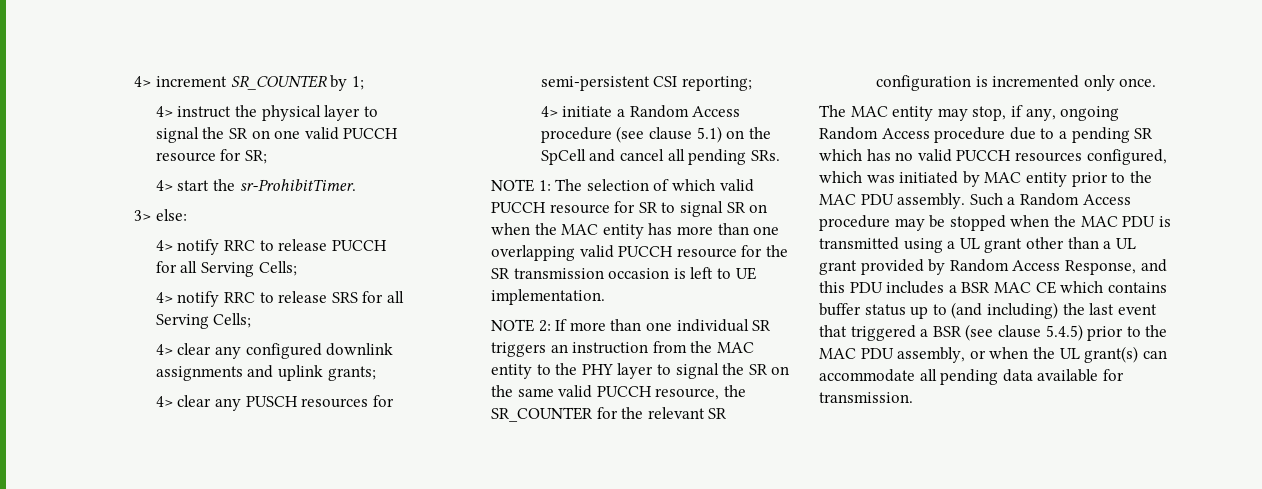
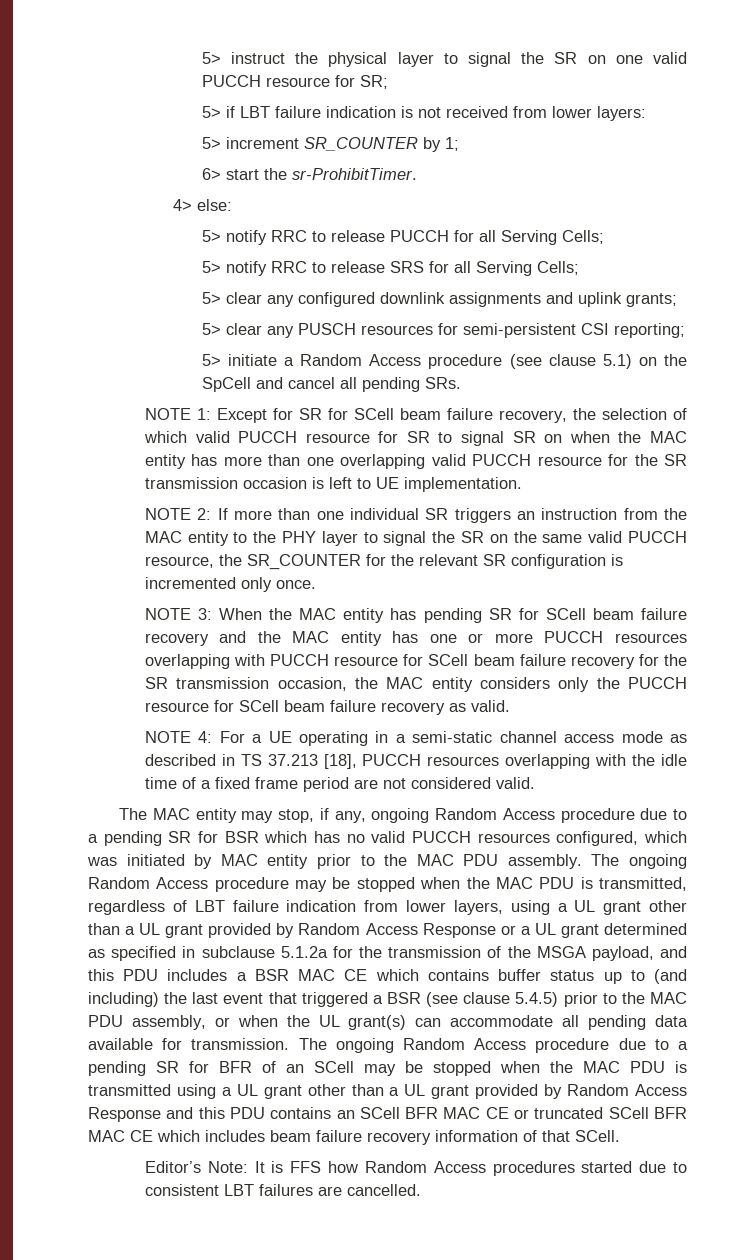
[134,75,364,91] [155,106,173,117] 4> increment SR_COUNTER by 1; // 4> -> [201,52,221,64] 5>
[155,180,173,191] 4> -> [201,106,646,121] [201,137,459,152] [201,168,221,180] 5> if LBT failure indication is not received from lower layers: // 5> increment SR_COUNTER by 1; // 6>
[134,210,152,221] 3> -> [173,199,193,211] 4>
[155,240,173,251] 4> -> [201,230,221,242] 5>
[155,292,173,303] 4> -> [201,261,221,273] 5>
[155,344,173,355] 4> -> [201,292,221,304] 5>
[155,396,173,407] 4> -> [201,323,221,335] 5>
[540,106,558,117] 4> -> [201,354,221,366] 5>
[555,179,583,191] The -> [216,408,596,423] Except for SR for SCell beam failure recovery, the
(1157, 82) none -> [144,608,687,623] [144,631,687,646] [144,654,687,669] [144,677,687,692] [144,700,510,715] [144,731,687,746] [144,754,688,769] [144,777,535,792] // NOTE 3: When the MAC entity has pending SR for SCell beam failure recovery and the MAC entity has one or more PUCCH resources overlapping with PUCCH resource for SCell beam failure recovery for the SR transmission occasion, the MAC entity considers only the PUCCH resource for SCell beam failure recovery as valid. // NOTE 4: For a UE operating in a semi-static channel access mode as described in TS 37.213 [18], PUCCH resources overlapping with the idle time of a fixed frame period are not considered valid.
(1154, 133) none -> [198,831,259,843] for BSR
[969,193,1016,206] Such a -> [591,854,687,869] The ongoing
[819,237,899,250] transmitted -> [599,877,688,891] [88,900,503,915] transmitted, regardless of LBT failure indication from lower layers,
[1064,260,1136,275] Response, -> [422,923,688,938] [88,946,654,961] Response or a UL grant determined as specified in subclause 5.1.2a for the transmission of the MSGA payload,
(913, 397) none -> [298,1038,688,1053] [88,1061,687,1076] [88,1084,687,1099] [88,1107,687,1122] [88,1130,620,1145] [144,1161,687,1176] [144,1184,421,1196] The ongoing Random Access procedure due to a pending SR for BFR of an SCell may be stopped when the MAC PDU is transmitted using a UL grant other than a UL grant provided by Random Access Response and this PDU contains an SCell BFR MAC CE or truncated SCell BFR MAC CE which includes beam failure recovery information of that SCell. // Editor’s Note: It is FFS how Random Access procedures started due to consistent LBT failures are cancelled.

